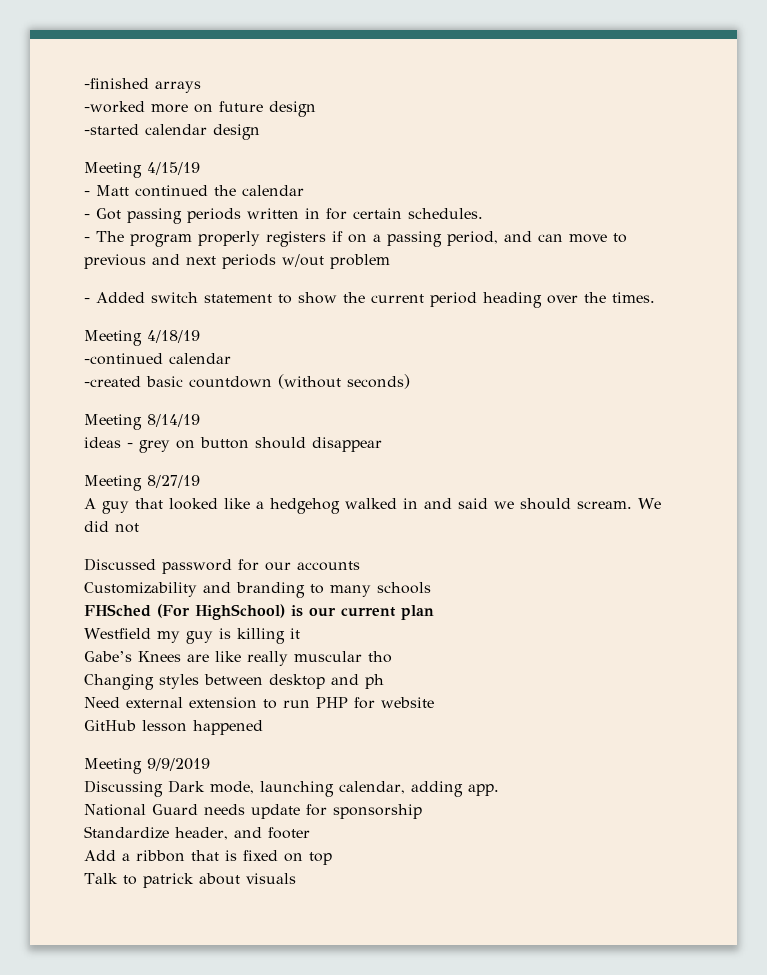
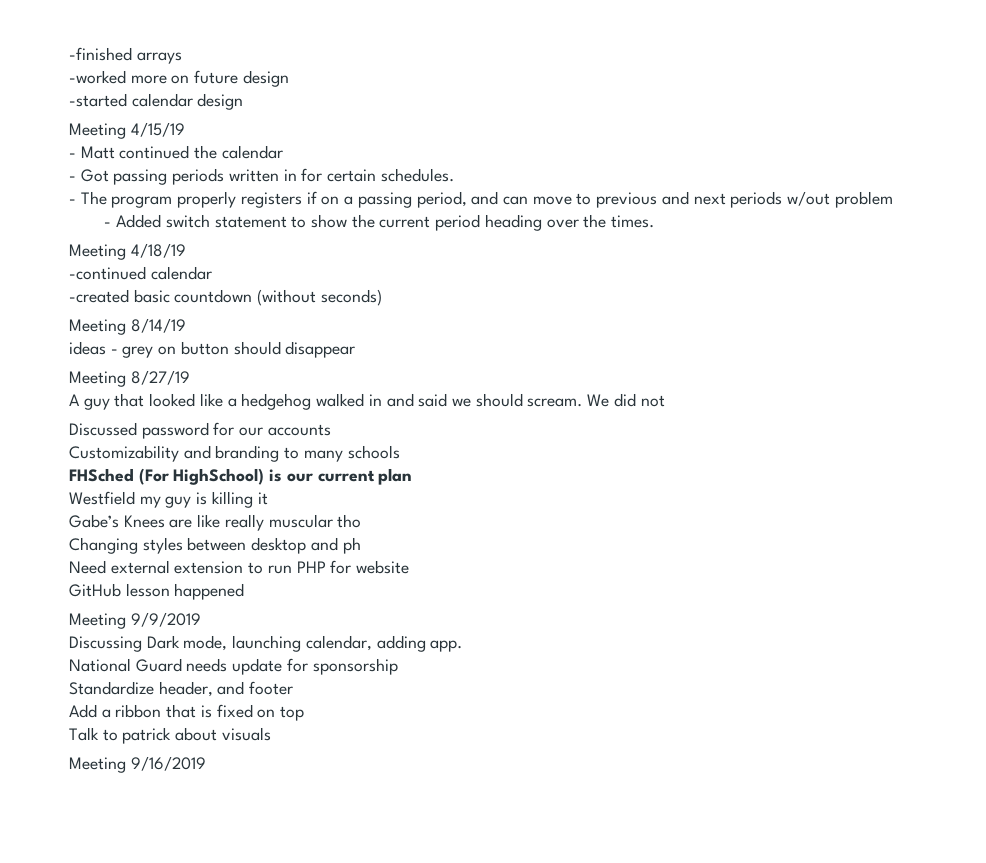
(296, 878) none -> [69,756,206,773] // Meeting 9/16/2019

